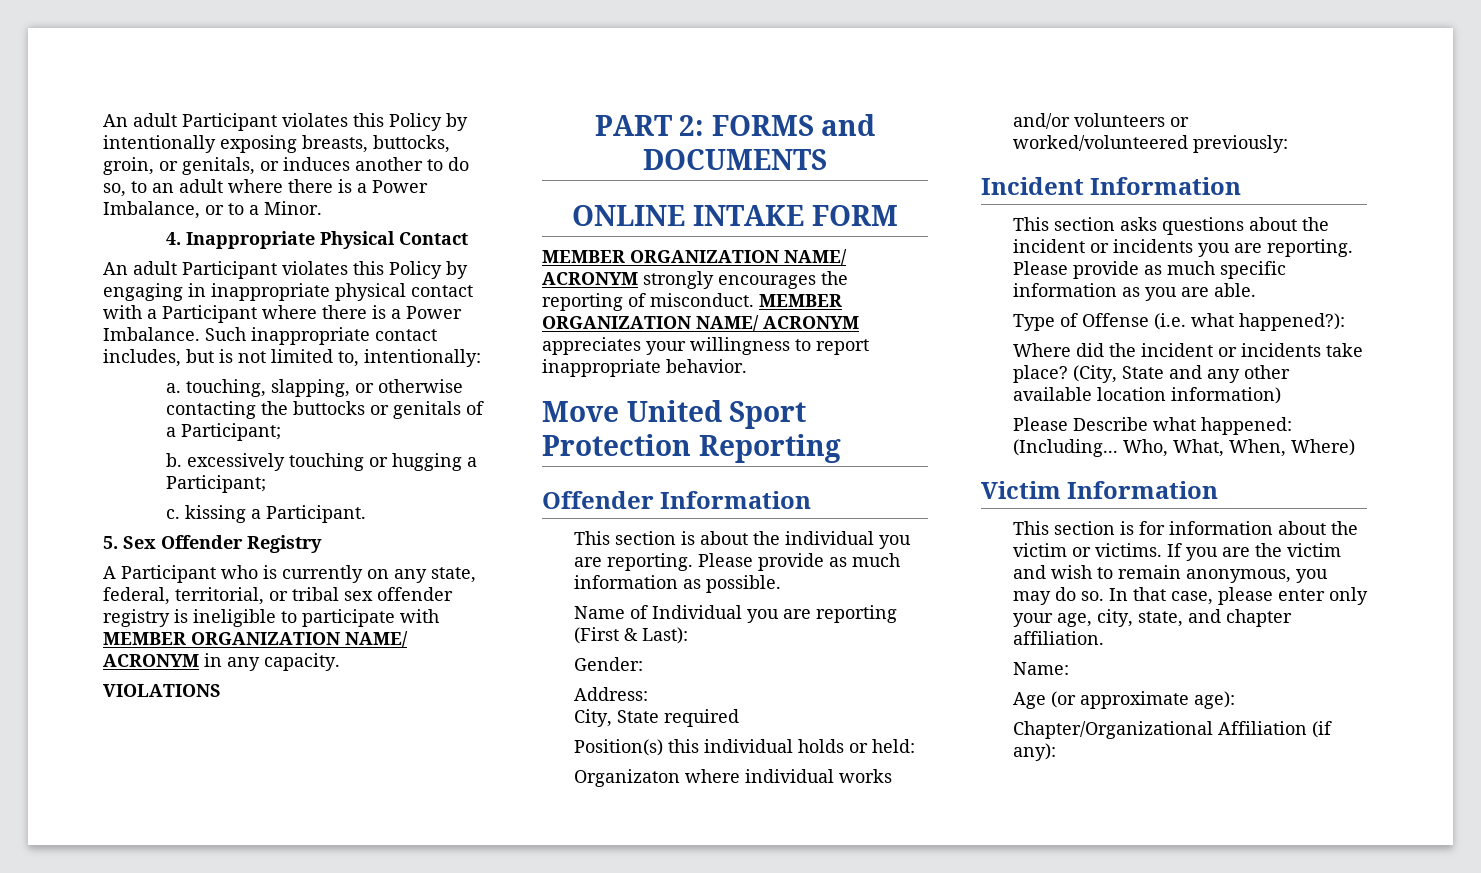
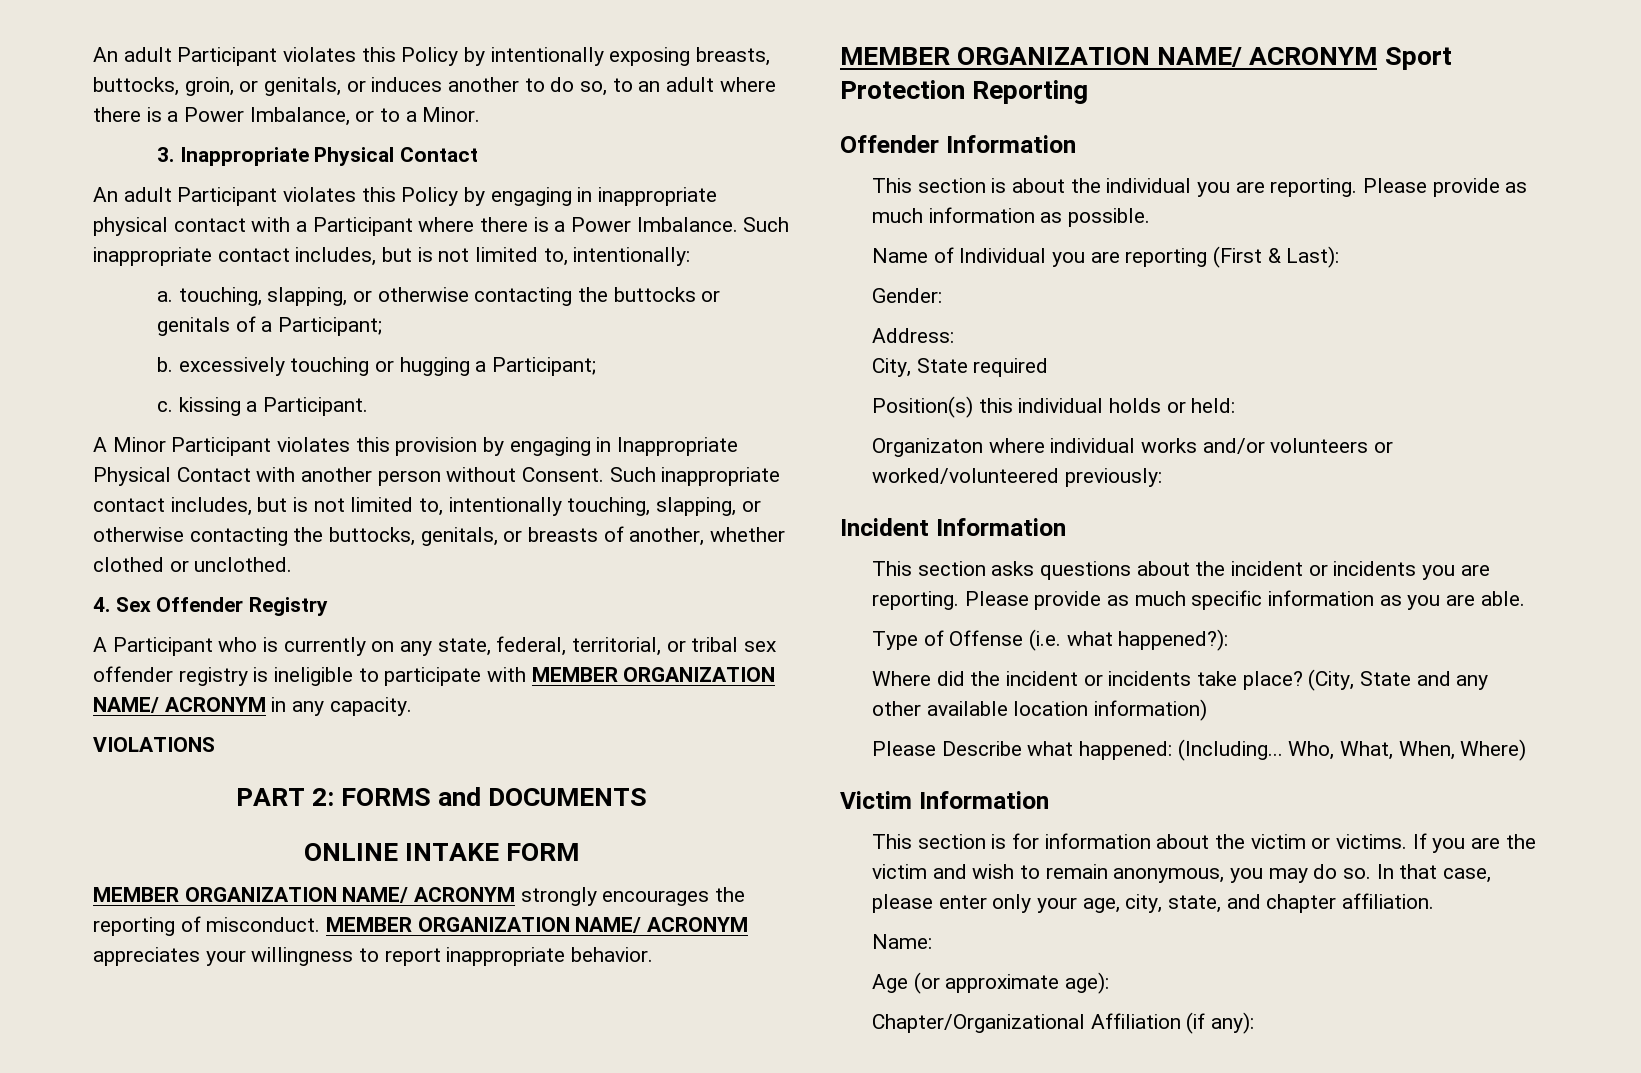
[166,232,182,245] 4. -> [157,147,175,162] 3.
[103,536,118,549] 5. -> [93,437,739,456] [93,467,781,486] [93,497,761,516] [93,526,786,546] [93,557,293,572] [93,597,110,612] A Minor Participant violates this provision by engaging in Inappropriate Physical Contact with another person without Consent. Such inappropriate contact includes, but is not limited to, intentionally touching, slapping, or otherwise contacting the buttocks, genitals, or breasts of another, whether clothed or unclothed. // 4.
[542,400,722,422] Move United -> [840,47,1378,67] MEMBER ORGANIZATION NAME/ ACRONYM

